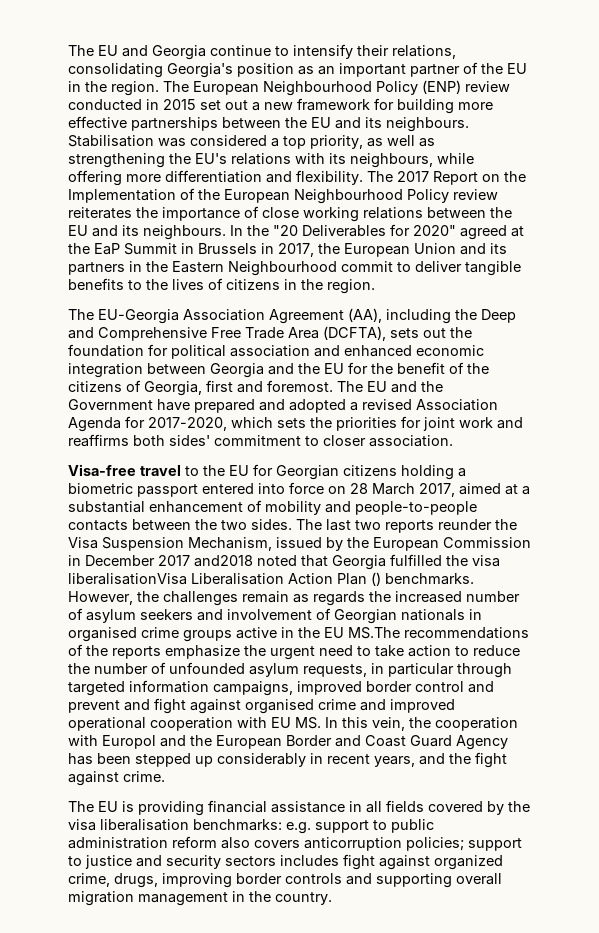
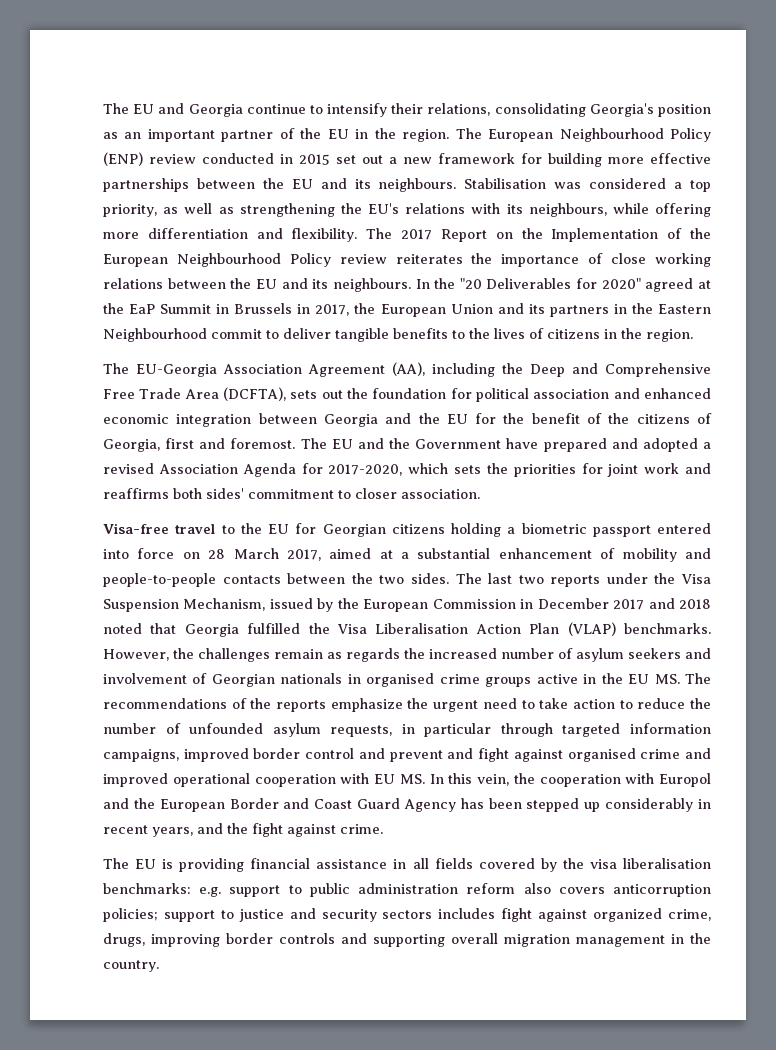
[438,519,492,530] reunder -> [606,573,648,584] under
[194,555,253,567] and2018 -> [648,598,711,609] and 2018
[472,555,500,567] [68,573,187,585] visa liberalisationVisa -> [337,624,367,634] Visa
[371,572,381,586] () -> [567,622,616,636] (VLAP)
[348,627,400,639] MS.The -> [654,673,711,684] MS. The

